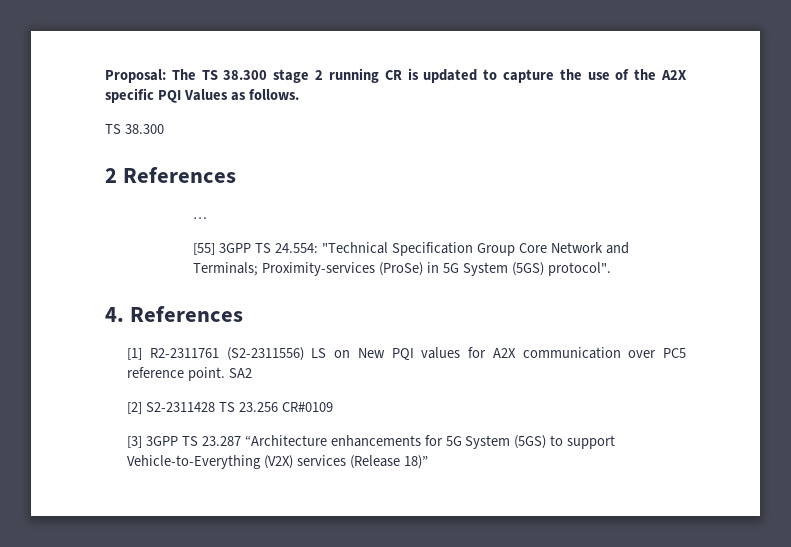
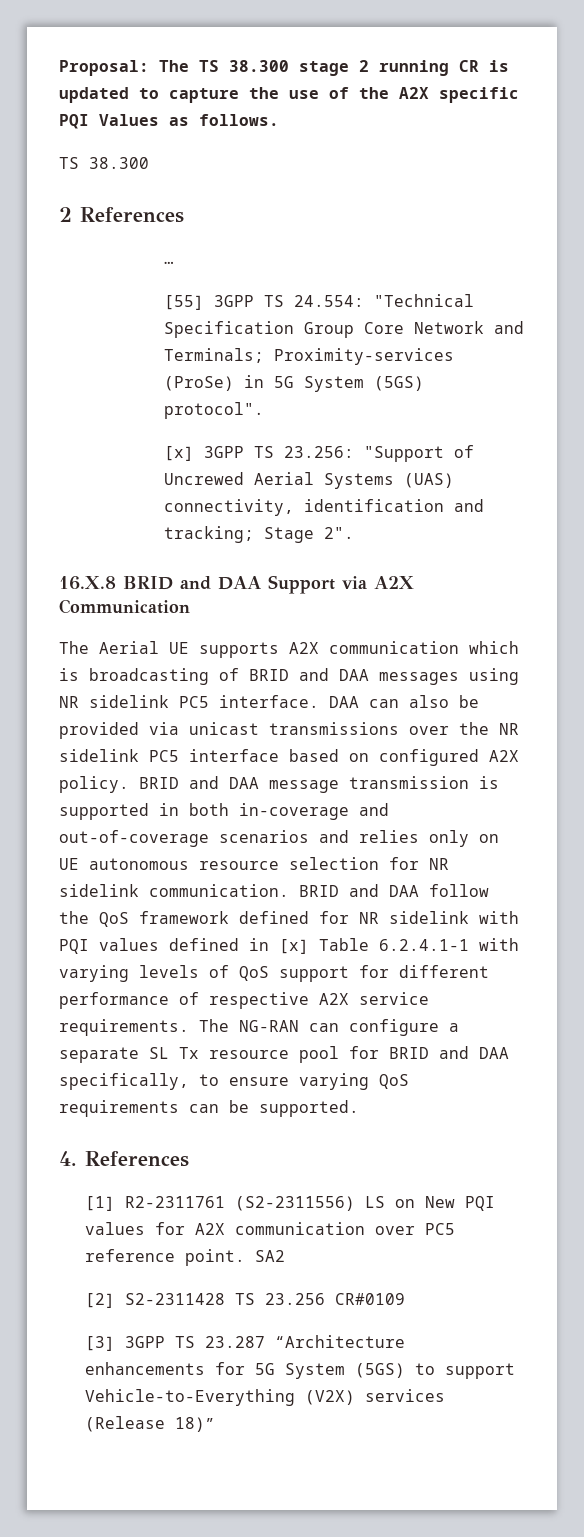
(611, 269) none -> [164,445,475,462] [164,472,455,489] [164,499,485,516] [164,526,355,543] [59,575,414,594] [59,599,190,614] [59,641,519,658] [59,668,519,685] [59,695,479,708] [59,722,519,739] [59,749,519,766] [59,776,499,793] [59,803,389,820] [59,830,499,847] [59,857,449,870] [59,884,489,897] [59,911,519,927] [59,938,519,954] [59,965,489,982] [59,992,429,1009] [59,1019,459,1036] [59,1046,509,1063] [59,1073,409,1090] [59,1100,359,1117] // [x] 3GPP TS 23.256: "Support of Uncrewed Aerial Systems (UAS) connectivity, identification and tracking; Stage 2". // 16.X.8 BRID and DAA Support via A2X Communication // The Aerial UE supports A2X communication which is broadcasting of BRID and DAA messages using NR sidelink PC5 interface. DAA can also be provided via unicast transmissions over the NR sidelink PC5 interface based on configured A2X policy. BRID and DAA message transmission is supported in both in-coverage and out-of-coverage scenarios and relies only on UE autonomous resource selection for NR sidelink communication. BRID and DAA follow the QoS framework defined for NR sidelink with PQI values defined in [x] Table 6.2.4.1-1 with varying levels of QoS support for different performance of respective A2X service requirements. The NG-RAN can configure a separate SL Tx resource pool for BRID and DAA specifically, to ensure varying QoS requirements can be supported.

